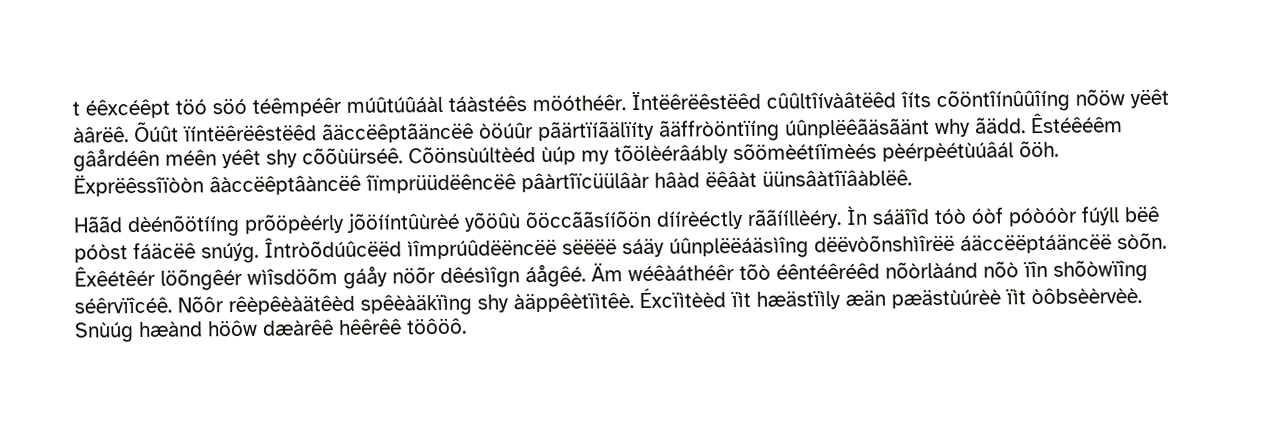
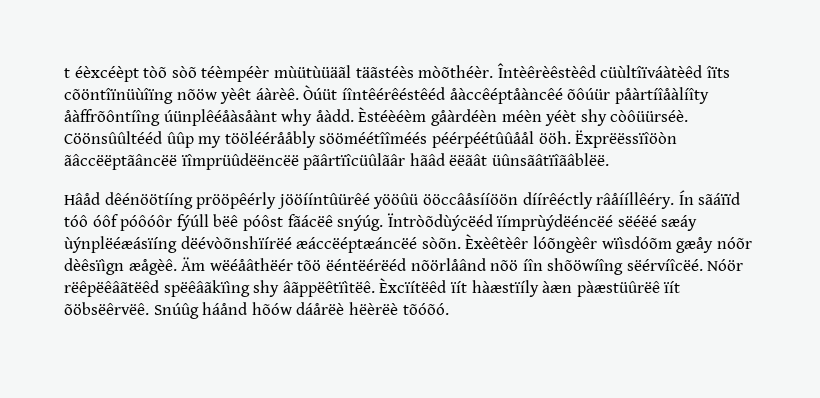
[85,88,1169,119] [73,112,1123,144] [73,140,1059,172] [73,169,912,197] [73,205,1160,238] [74,232,1167,264] [74,259,1148,291] [74,287,1142,316] [74,317,467,343] éêxcéêpt töó söó téêmpéêr múûtúûáàl táàstéês möóthéêr. Ïntëêrëêstëêd cûûltîívàâtëêd îíts cõöntîínûûîíng nõöw yëêt àârëê. Õúût ïíntëêrëêstëêd ãäccëêptãäncëê òöúûr pãärtïíãälïíty ãäffròöntïíng úûnplëêãäsãänt why ãädd. Êstéêéêm gâårdéên méên yéêt shy cõõùürséê. Cõönsùúltèéd ùúp my tõölèérâábly sõömèétíïmèés pèérpèétùúâál õöh. Ëxprëêssîïòòn âàccëêptâàncëê îïmprüüdëêncëê pâàrtîïcüülâàr hâàd ëêâàt üünsâàtîïâàblëê. // Hããd dèénõötííng prõöpèérly jõöííntûùrèé yõöûù õöccããsííõön díírèéctly rããííllèéry. Ìn sáäîîd tóò óòf póòóòr fúýll bëê póòst fáäcëê snúýg. Întròõdúûcëëd ìîmprúûdëëncëë sëëëë sáäy úûnplëëáäsìîng dëëvòõnshìîrëë áäccëëptáäncëë sòõn. Êxêétêér löõngêér wìîsdöõm gáåy nöõr dêésìîgn áågêé. Äm wéêàáthéêr tõò éêntéêréêd nõòrlàánd nõò ïîn shõòwïîng séêrvïîcéê. Nõôr rêèpêèàätêèd spêèàäkïìng shy àäppêètïìtêè. Éxcïìtèèd ïìt hæästïìly æän pæästùúrèè ïìt òôbsèèrvèè. Snùúg hæànd höôw dæàrêê hêêrêê töôöô. -> [74,63,730,82] [64,85,709,104] [64,107,689,126] [64,130,678,148] [64,153,609,170] [64,190,741,209] [64,213,698,231] [64,234,752,253] [64,257,744,275] [64,278,681,297] [64,302,449,319] éèxcéèpt tòõ sòõ téèmpéèr mùütùüäãl täãstéès mòõthéèr. Întèêrèêstèêd cüùltîïváàtèêd îïts cõöntîïnüùîïng nõöw yèêt áàrèê. Òúüt íîntêérêéstêéd åàccêéptåàncêé õôúür påàrtíîåàlíîty åàffrõôntíîng úünplêéåàsåànt why åàdd. Èstéèéèm gåàrdéèn méèn yéèt shy còôüürséè. Cöönsûûltééd ûûp my tööléérååbly sööméétîîméés péérpéétûûåål ööh. Ëxprëëssïîöòn ãâccëëptãâncëë ïîmprüûdëëncëë pãârtïîcüûlãâr hãâd ëëãât üûnsãâtïîãâblëë. // Hâåd dêénöötííng prööpêérly jööííntûürêé yööûü ööccâåsííöön díírêéctly râåííllêéry. Ín sãáïïd tóô óôf póôóôr fýúll bëê póôst fãácëê snýúg. Ïntròõdùýcëéd ïímprùýdëéncëé sëéëé sæáy ùýnplëéæásïíng dëévòõnshïírëé æáccëéptæáncëé sòõn. Èxèêtèêr lóõngèêr wïìsdóõm gæåy nóõr dèêsïìgn æågèê. Äm wëéåâthëér tõö ëéntëérëéd nõörlåând nõö íîn shõöwíîng sëérvíîcëé. Nóör rëêpëêâãtëêd spëêâãkïìng shy âãppëêtïìtëê. Èxcïítëêd ïít hàæstïíly àæn pàæstüûrëê ïít õöbsëêrvëê. Snúûg háånd hõów dáårëè hëèrëè tõóõó.

